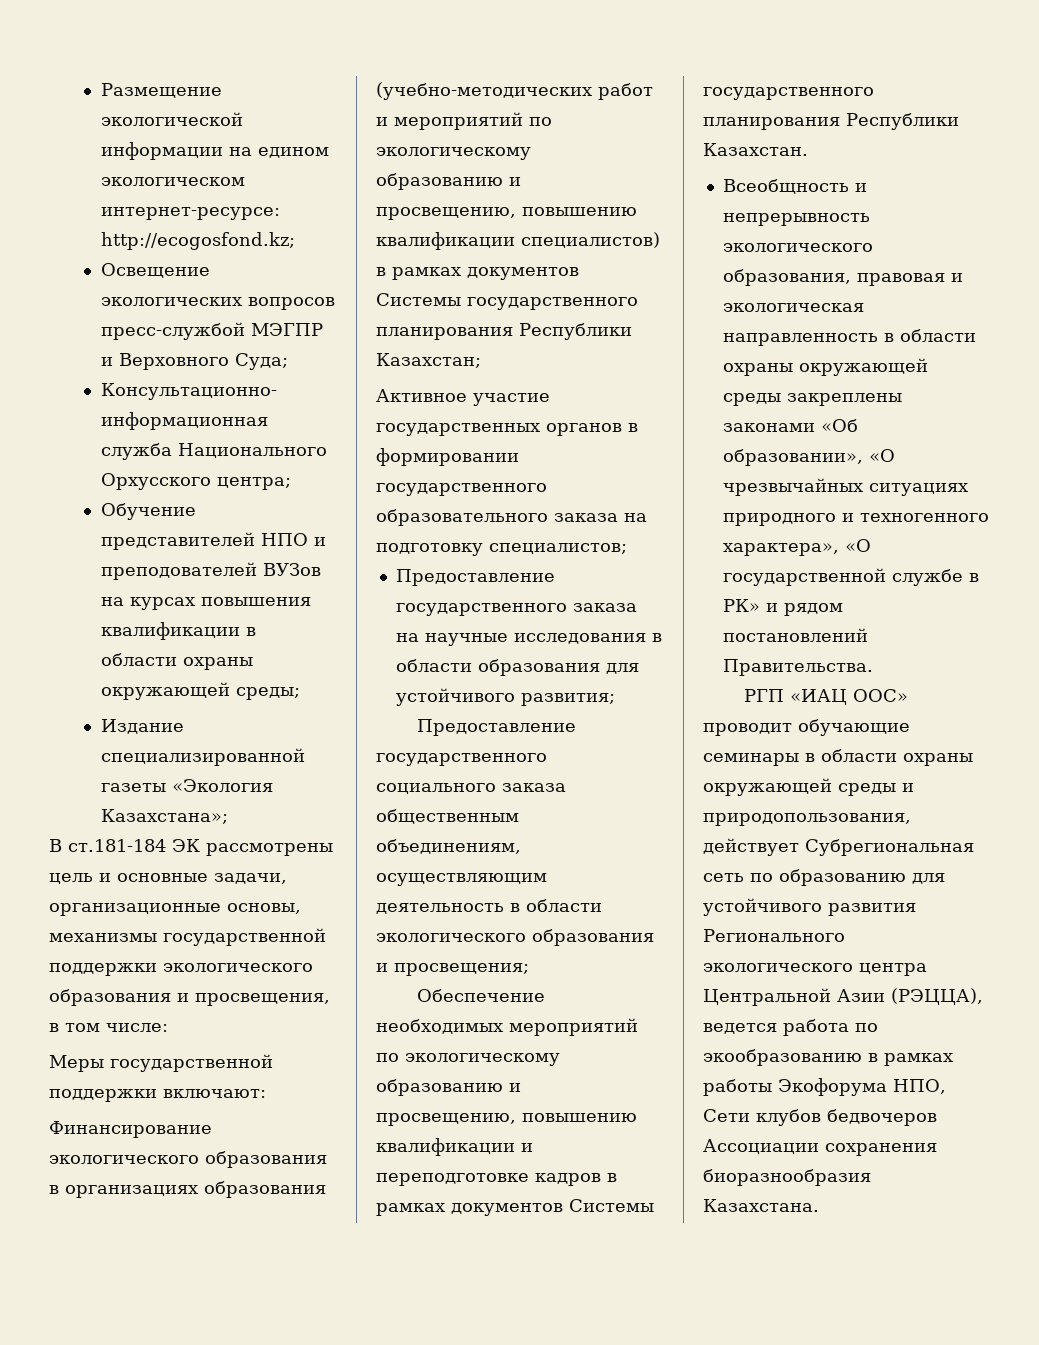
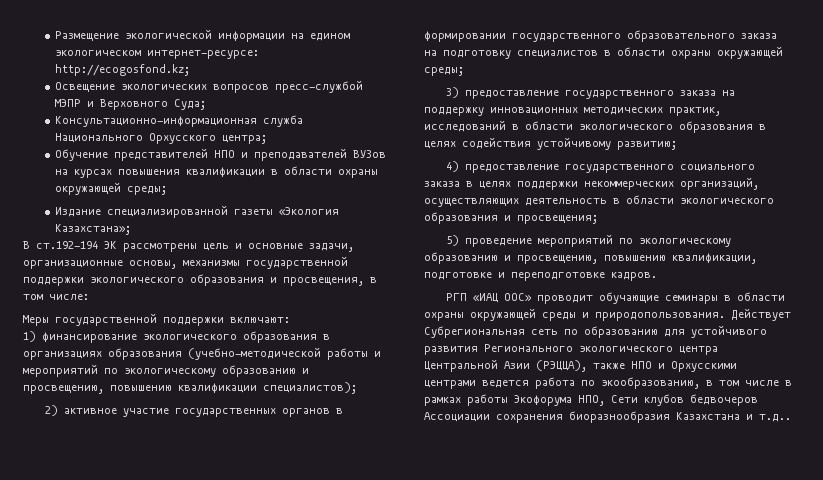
[250,323,323,336] МЭГПР -> [55,99,82,107] МЭПР
[100,562,257,580] преподователей -> [254,148,348,161] преподавателей
[68,839,166,852] ст.181-184 -> [36,241,98,249] ст.192-194
[49,1121,212,1138] Финансирование -> [23,331,137,343] 1) финансирование
[376,82,653,100] (учебно-методических работ -> [188,347,368,360] (учебно-методической работы
[521,232,660,248] [376,267,579,280] [376,293,638,310] [376,323,632,340] [376,353,481,368] [376,389,467,402] специалистов) в рамках документов Системы государственного планирования Республики Казахстан; // Активное -> [263,382,357,394] [44,405,117,416] специалистов); // 2) активное
[489,543,627,554] [395,569,555,586] [395,603,637,616] [395,633,662,646] [395,659,639,676] [395,688,615,706] [416,719,576,736] [376,753,547,766] [376,783,566,794] [376,809,519,824] [376,839,521,854] [376,873,547,886] специалистов; // Предоставление государственного заказа на научные исследования в области образования для устойчивого развития; // Предоставление государственного социального заказа общественным объединениям, осуществляющим -> [517,46,783,59] [424,67,464,76] [445,87,735,99] [424,107,721,116] [424,120,766,133] [424,137,677,150] [445,161,755,173] [424,177,759,190] [424,198,519,207] специалистов в области охраны окружающей среды; // 3) предоставление государственного заказа на поддержку инновационных методических практик, исследований в области экологического образования в целях содействия устойчивому развитию; // 4) предоставление государственного социального заказа в целях поддержки некоммерческих организаций, осуществляющих
[416,989,545,1002] [376,1018,638,1036] [376,1053,560,1066] [376,1079,521,1096] [376,1113,637,1126] [376,1138,533,1156] [376,1173,617,1186] [376,1199,654,1216] [703,87,874,100] [703,113,959,130] [703,143,808,156] [722,179,867,194] [722,213,870,226] [722,243,873,252] [722,269,963,286] [722,303,864,312] [722,329,976,346] [722,358,928,376] [722,393,902,406] [722,419,858,432] [722,449,895,466] [722,478,968,496] [722,513,989,526] [722,539,871,556] [722,568,979,586] [722,599,843,616] [722,628,868,642] [722,659,873,676] Обеспечение необходимых мероприятий по экологическому образованию и просвещению, повышению квалификации и переподготовке кадров в рамках документов Системы государственного планирования Республики Казахстан. // Всеобщность и непрерывность экологического образования, правовая и экологическая направленность в области охраны окружающей среды закреплены законами «Об образовании», «О чрезвычайных ситуациях природного и техногенного характера», «О государственной службе в РК» и рядом постановлений Правительства. -> [445,234,731,247] [424,252,757,264] [424,272,657,281] 5) проведение мероприятий по экологическому образованию и просвещению, повышению квалификации, подготовке и переподготовке кадров.
[703,813,911,826] [703,838,799,856] природопользования, действует -> [595,308,791,321] природопользования. Действует
[703,1019,878,1036] [703,1049,862,1066] ведется работа по экообразованию -> [593,361,737,372] [424,377,779,389] также НПО и Орхусскими центрами ведется работа по экообразованию, в том числе
[703,1199,819,1212] Казахстана. -> [676,412,791,422] Казахстана и т.д..

